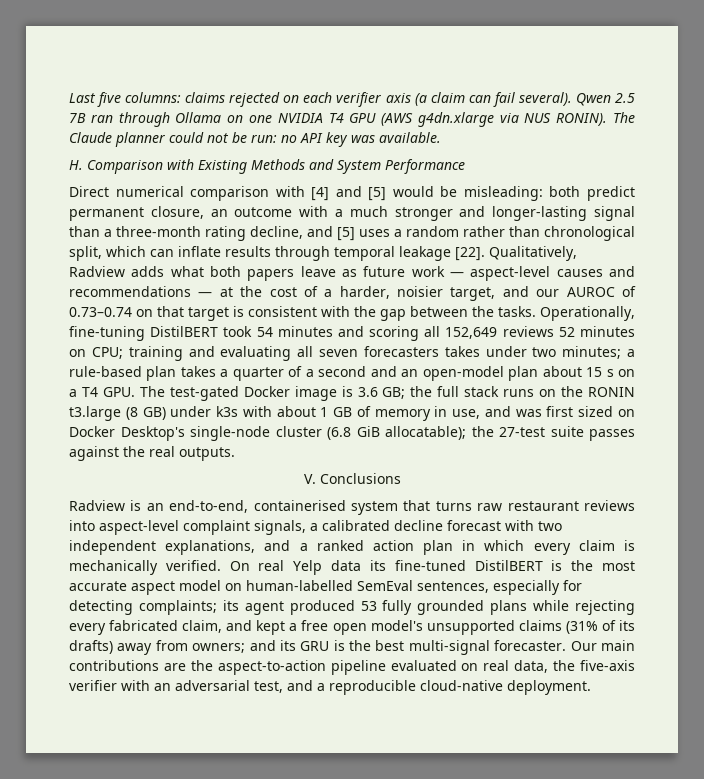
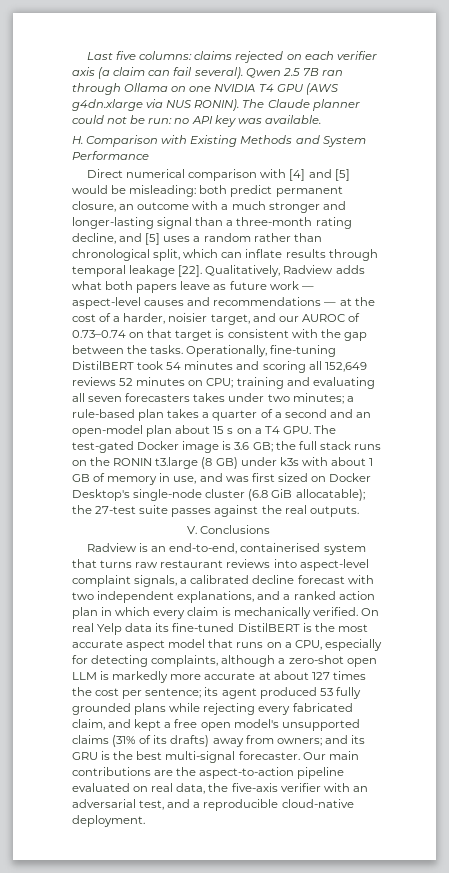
[225,580,582,595] [69,600,217,615] on human-labelled SemEval sentences, especially for detecting complaints; -> [208,639,382,651] [72,655,377,667] [72,671,366,683] [72,687,202,699] that runs on a CPU, especially for detecting complaints, although a zero-shot open LLM is markedly more accurate at about 127 times the cost per sentence;

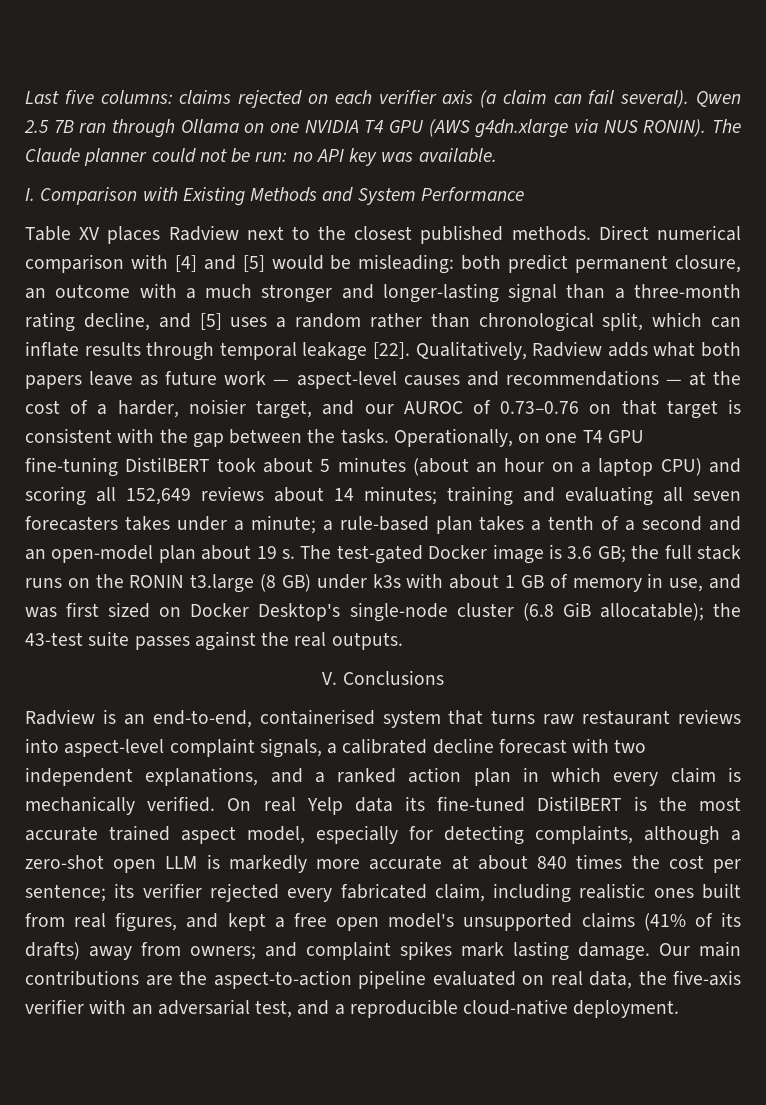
[72,136,83,144] H. -> [25,188,35,201] I.
(149, 155) none -> [25,225,591,244] Table XV places Radview next to the closest published methods.
[72,330,126,338] 0.73–0.74 -> [500,401,580,414] 0.73–0.76
[270,345,337,357] [72,361,234,370] fine-tuning DistilBERT took 54 minutes -> [518,430,644,443] [25,457,702,477] on one T4 GPU fine-tuning DistilBERT took about 5 minutes (about an hour on a laptop CPU)
[119,377,234,388] 52 minutes on CPU; -> [274,486,437,505] about 14 minutes;
[267,393,344,404] two minutes; -> [233,515,316,534] a minute;
[212,410,258,421] quarter -> [548,516,595,530] tenth
[213,426,311,434] 15 s on a T4 GPU. -> [256,546,295,559] 19 s.
[95,506,137,514] 27-test -> [25,632,83,646] 43-test
[126,639,322,651] aspect model that runs on a CPU, -> [109,825,305,844] trained aspect model,
[311,672,330,680] 127 -> [537,856,568,869] 840
[221,687,361,699] [72,703,353,715] [72,719,105,730] agent produced 53 fully grounded plans while rejecting every fabricated claim, -> [142,883,741,903] [25,912,178,932] verifier rejected every fabricated claim, including realistic ones built from real figures,
[112,735,137,747] (31% -> [643,913,686,931] (41%
[350,735,365,744] [72,751,300,763] its GRU is the best multi-signal forecaster. -> [306,941,650,961] complaint spikes mark lasting damage.

